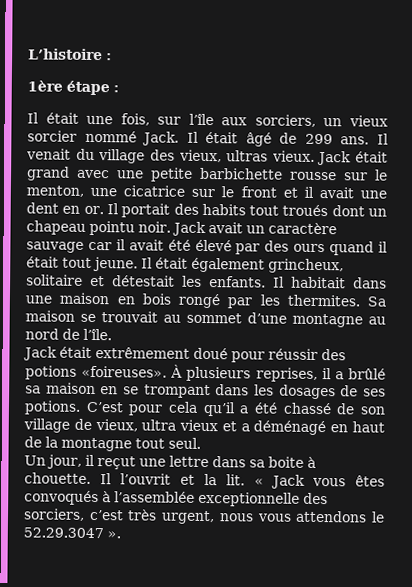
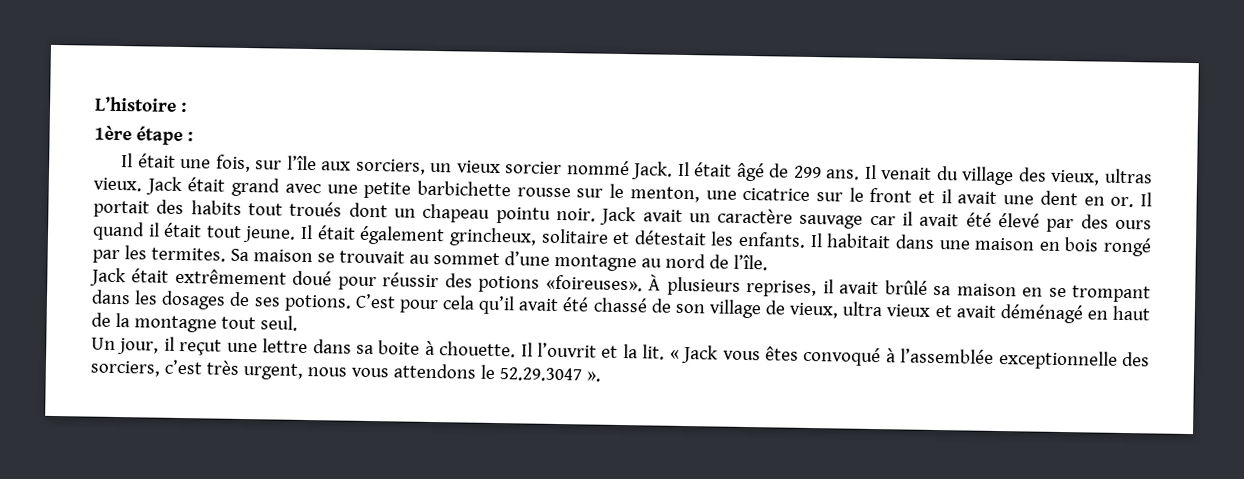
[286,294,360,307] thermites. -> [150,247,226,262] termites.
[334,371,344,380] a -> [839,281,880,295] avait
[239,405,250,414] a -> [518,298,560,312] avait
[240,423,250,432] a -> [955,305,996,318] avait
[24,490,99,506] convoqués -> [803,346,882,367] convoqué

